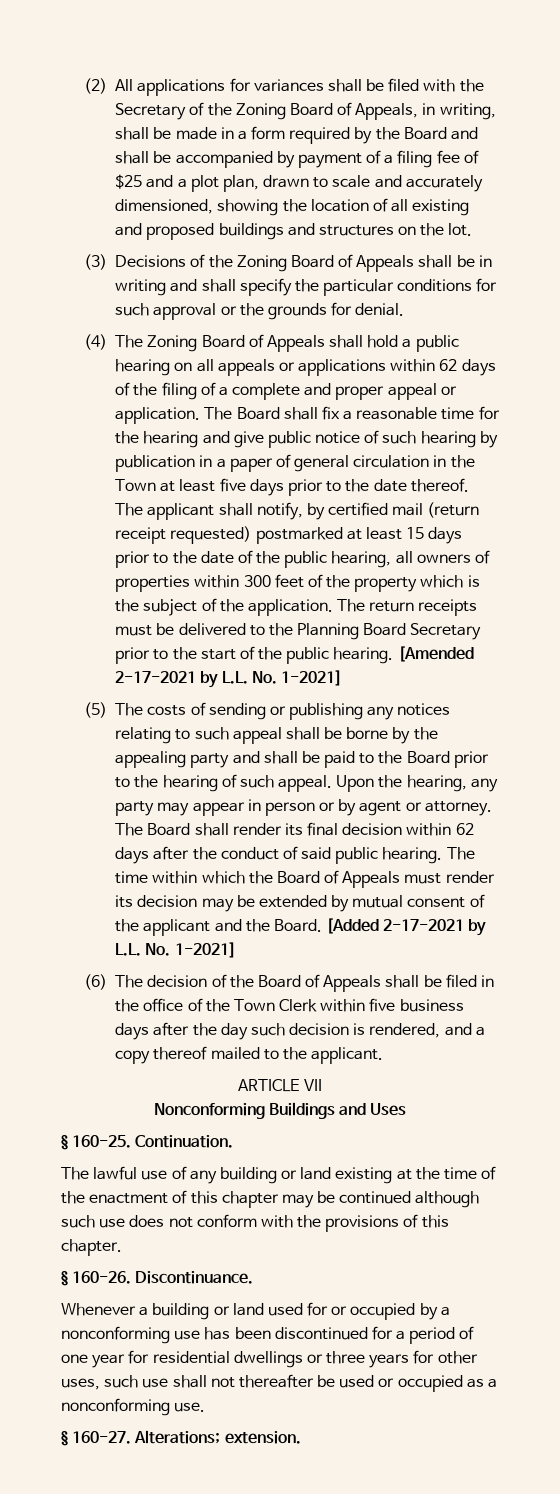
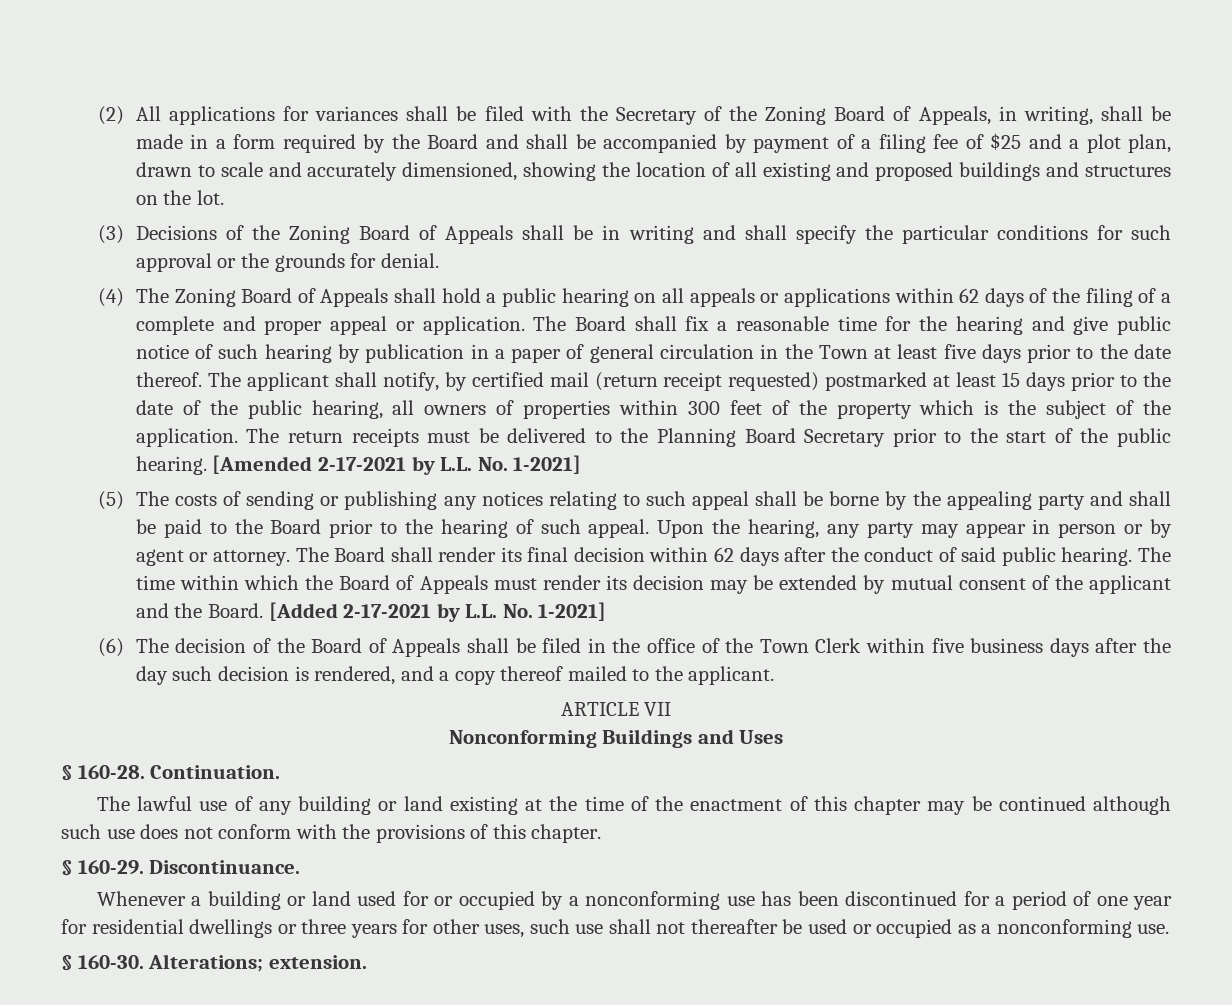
[72,1135,132,1148] 160-25. -> [77,765,145,779] 160-28.
[72,1271,132,1284] 160-26. -> [77,860,144,875] 160-29.
[72,1431,132,1444] 160-27. -> [77,955,144,969] 160-30.

